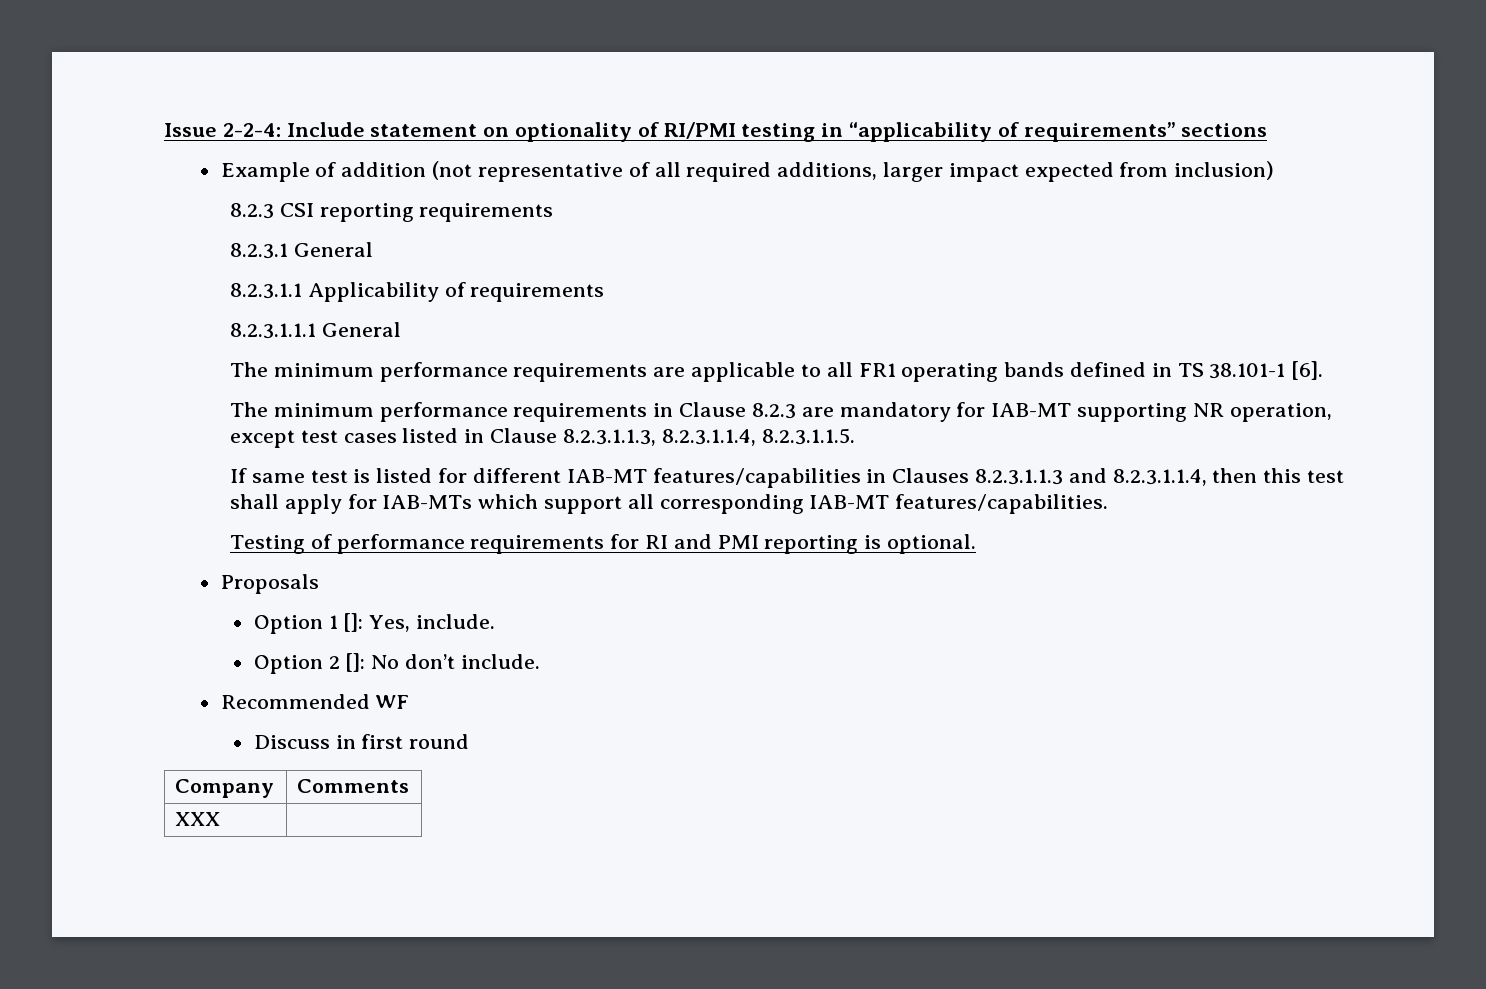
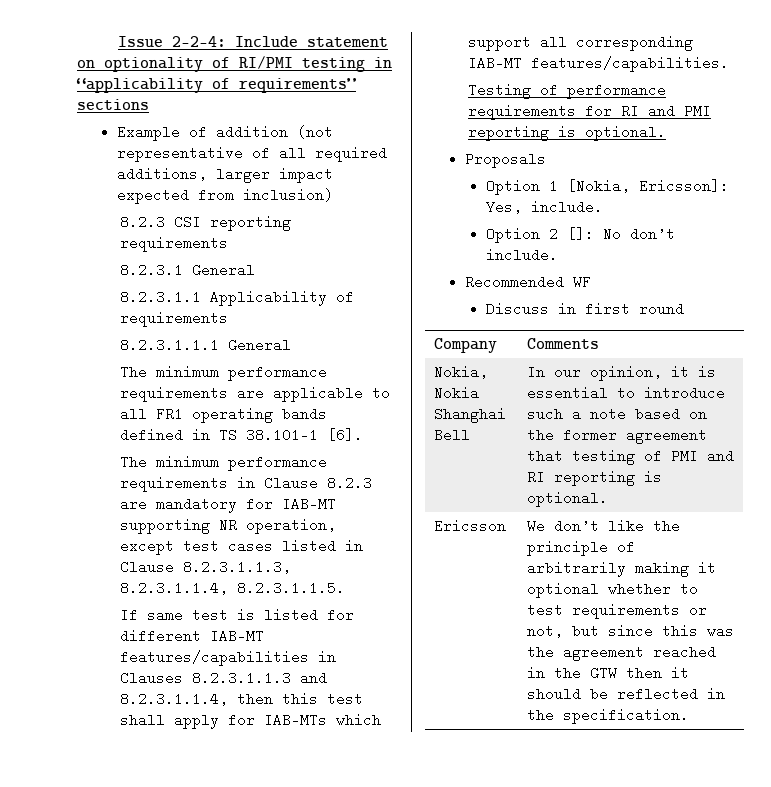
[343,613,364,632] []: -> [566,179,729,193] [Nokia, Ericsson]:
[175,812,221,826] XXX | -> [433,365,488,379] [433,386,479,400] [433,407,506,423] [433,428,470,442] [526,365,716,381] [526,386,725,400] [526,407,707,421] [526,428,707,444] [526,449,734,465] [526,470,662,486] [526,491,608,507] [433,519,506,533] [526,519,680,533] [526,540,635,556] [526,561,716,577] [526,582,698,598] [526,603,707,619] [526,624,734,638] [526,645,716,661] [526,666,689,680] [526,687,725,701] [526,708,689,724] Nokia, Nokia Shanghai Bell | In our opinion, it is essential to introduce such a note based on the former agreement that testing of PMI and RI reporting is optional. // Ericsson | We don’t like the principle of arbitrarily making it optional whether to test requirements or not, but since this was the agreement reached in the GTW then it should be reflected in the specification.

